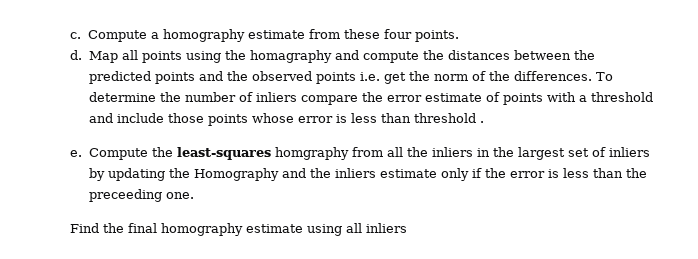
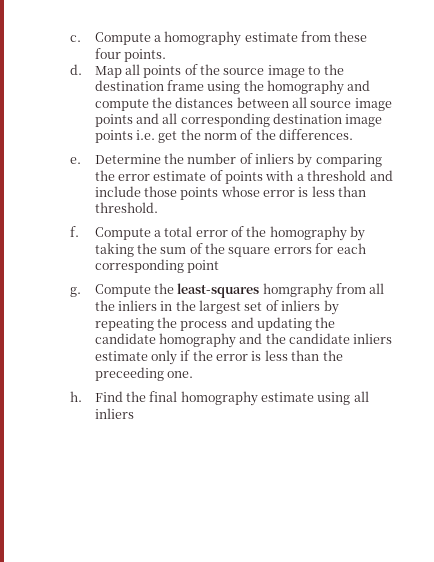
(182, 57) none -> [184,64,344,78] [94,80,204,91] of the source image to the destination frame
[249,50,332,63] homagraphy -> [267,80,345,95] homography
[573,50,595,60] [88,71,312,84] the predicted points and the observed -> [292,97,392,111] [94,113,383,127] all source image points and all corresponding destination image
[595,72,613,81] [88,92,156,102] To determine -> [69,154,161,164] // e. Determine
[300,95,358,105] compare -> [297,153,382,168] by comparing
[413,113,484,123] [70,150,83,157] threshold . // e. -> [94,202,158,213] [69,226,366,241] [94,243,366,257] [94,259,219,273] [69,287,81,297] threshold. // f. Compute a total error of the homography by taking the sum of the square errors for each corresponding point // g.
[107,168,331,181] updating the Homography and the -> [94,317,336,331] [94,333,351,348] repeating the process and updating the candidate homography and the candidate
(194, 195) none -> [69,391,82,402] h.

